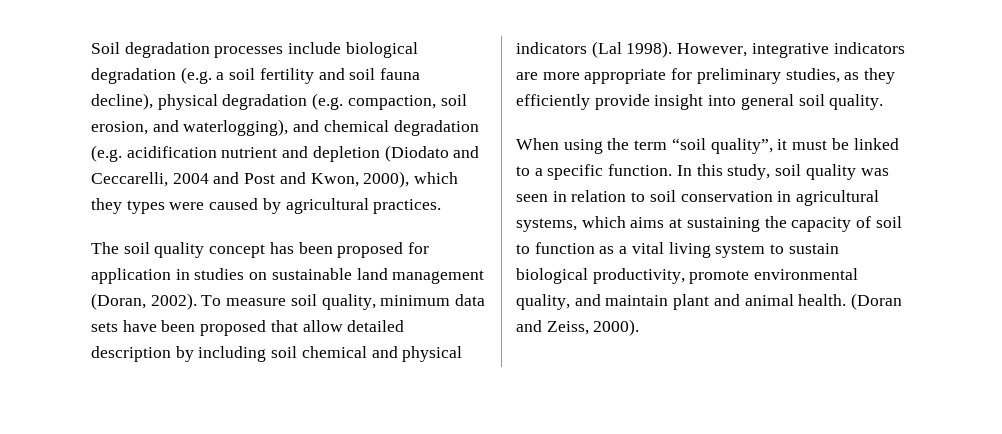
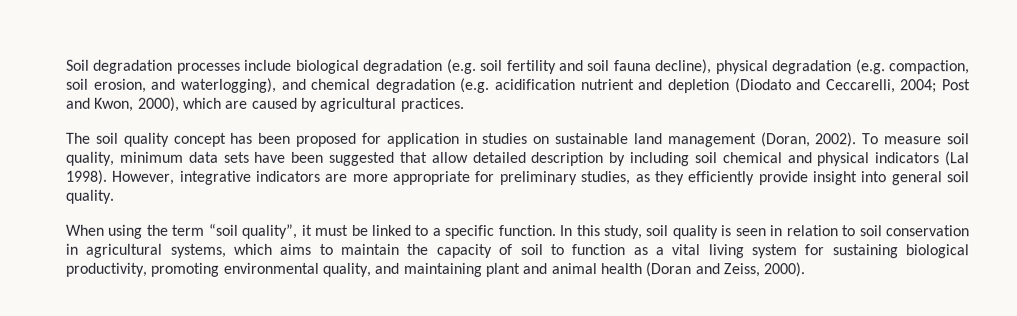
[216,72,225,80] a -> (477, 66) none
[172,172,240,184] 2004 and -> [900,79,938,94] 2004;
[91,198,205,214] they types were -> [225,100,249,109] are
[200,320,267,336] proposed -> [328,151,396,166] suggested
[860,168,889,176] was -> [720,225,732,237] is
[669,217,760,232] at sustaining -> [318,243,400,255] to maintain
[770,243,839,254] to sustain -> [804,244,898,259] for sustaining
[689,270,750,284] promote -> [150,262,220,277] promoting
[605,295,669,306] maintain -> [402,262,482,277] maintaining
[798,294,847,306] health. -> [599,263,642,275] health

